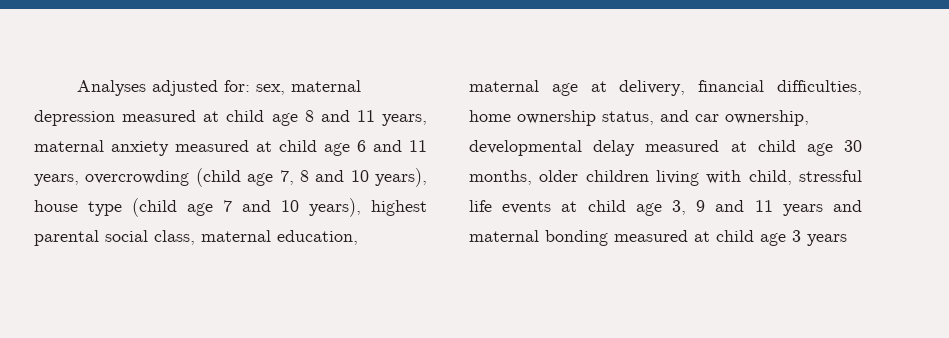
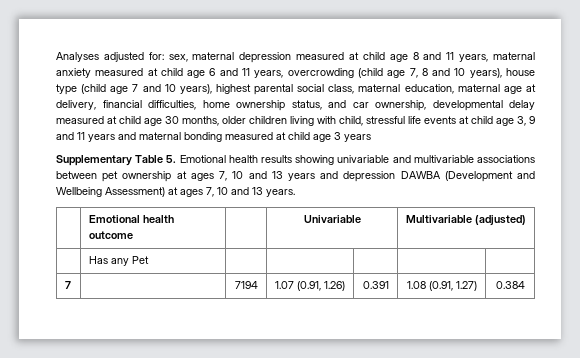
(847, 240) none -> [56,155,535,166] [56,171,535,182] [56,187,295,197] [88,215,174,223] [88,231,133,239] [303,215,361,223] [406,215,526,226] [88,256,149,266] [64,281,71,289] [234,281,258,289] [275,281,345,291] [362,281,389,289] [406,281,477,291] [495,281,525,289] // Supplementary Table 5. Emotional health results showing univariable and multivariable associations between pet ownership at ages 7, 10 and 13 years and depression DAWBA (Development and Wellbeing Assessment) at ages 7, 10 and 13 years. // | Emotional health outcome | | Univariable | Multivariable (adjusted) // | Has any Pet | | | | | // 7 | | 7194 | 1.07 (0.91, 1.26) | 0.391 | 1.08 (0.91, 1.27) | 0.384

